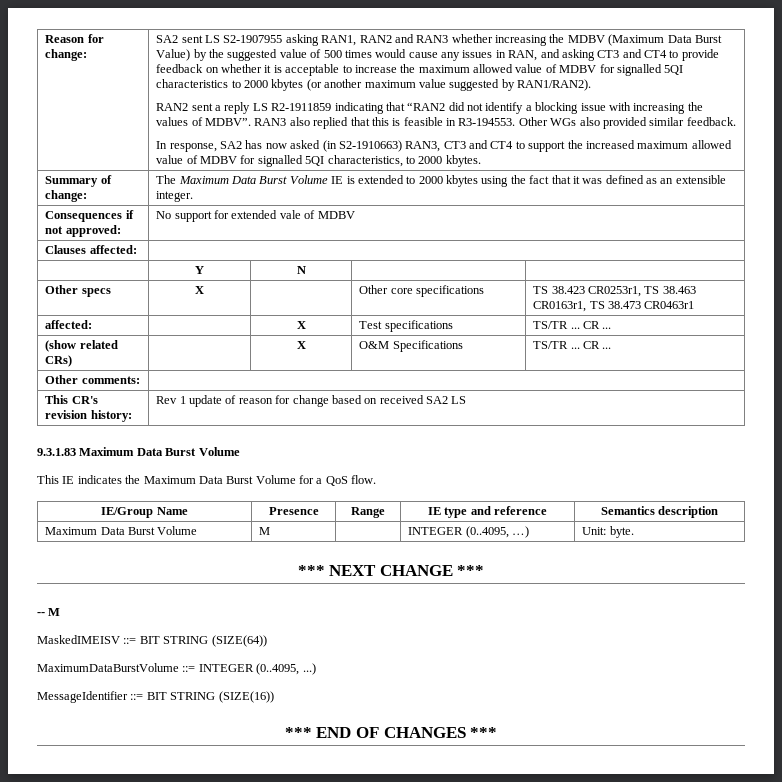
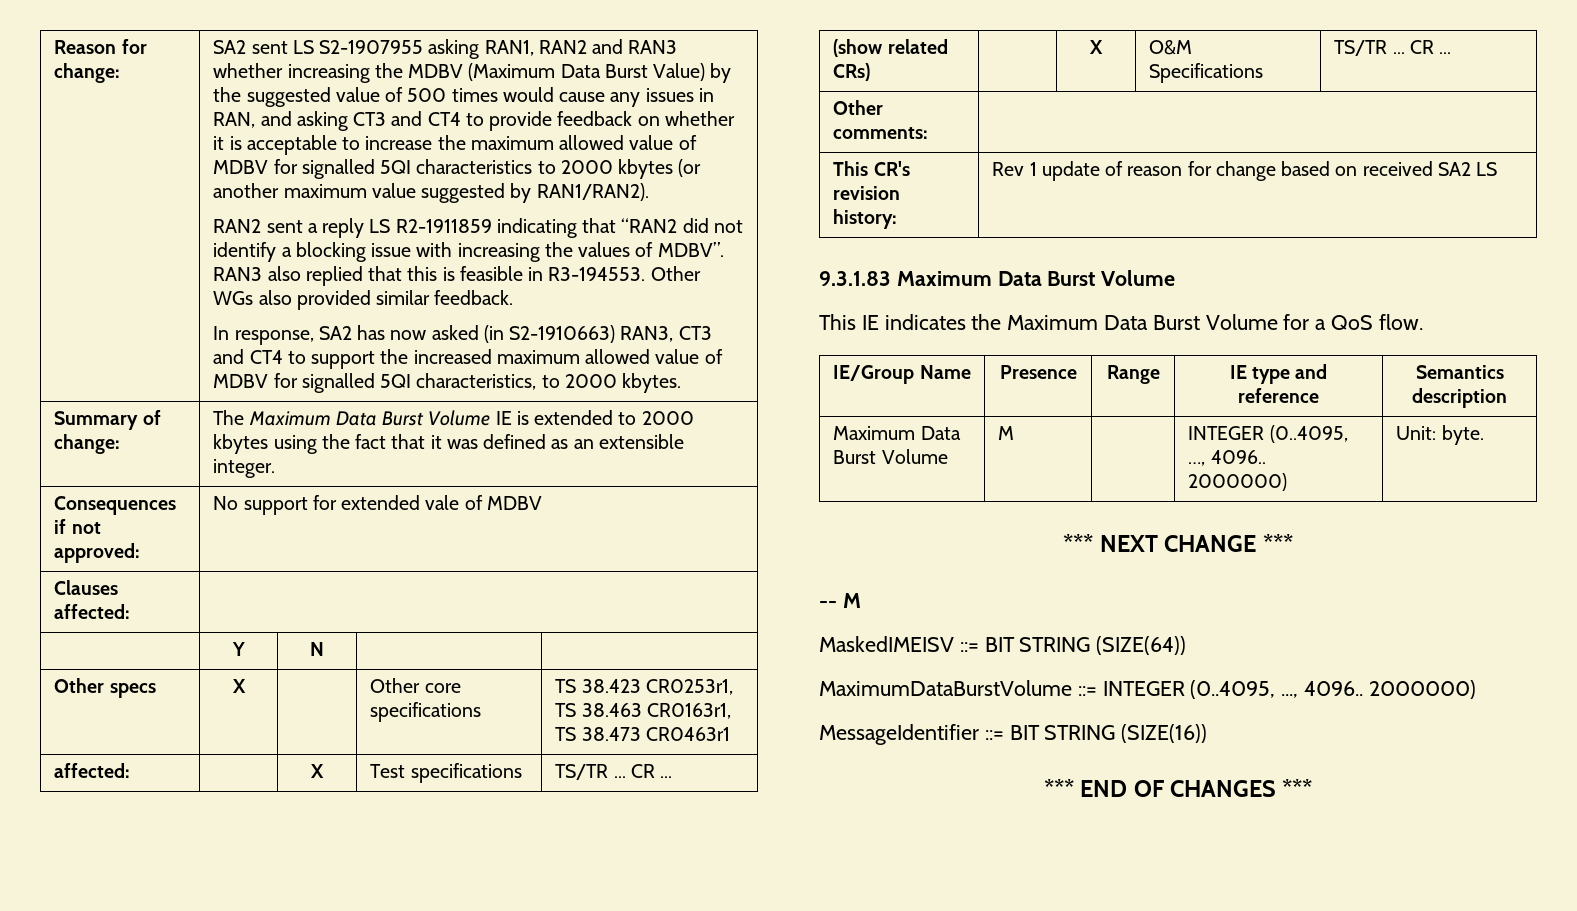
[512,526,530,538] …) -> [1188,450,1266,466] [1188,473,1288,491] …, 4096.. 2000000)
[302,663,316,675] ...) -> [1281,680,1476,699] ..., 4096.. 2000000)

